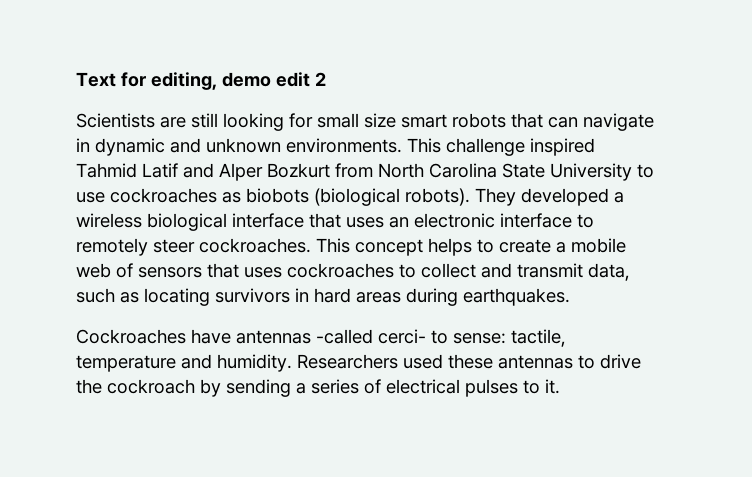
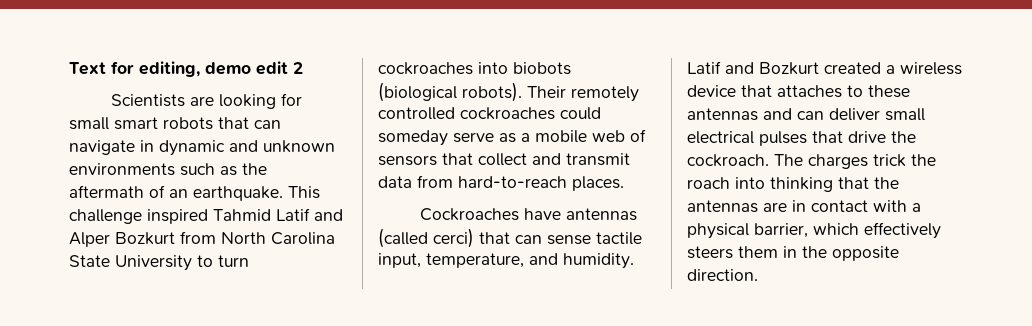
[191,113,218,128] still -> (215, 101) none
[364,113,396,128] size -> (109, 123) none
[286,138,402,153] environments. -> [69,163,267,176] [69,185,283,201] environments such as the aftermath of an earthquake.
[76,188,624,206] [76,213,594,231] [76,238,551,256] use cockroaches as biobots (biological robots). They developed a wireless biological interface that uses an electronic interface to remotely steer cockroaches. This concept helps to create -> [218,255,249,267] [378,62,571,75] [378,82,639,102] [378,107,601,120] [378,130,516,146] turn cockroaches into biobots (biological robots). Their remotely controlled cockroaches could someday serve as
[244,263,630,281] [76,288,570,306] [76,329,566,347] [76,354,641,372] [76,379,560,397] uses cockroaches to collect and transmit data, such as locating survivors in hard areas during earthquakes. // Cockroaches have antennas -called cerci- to sense: tactile, temperature and humidity. Researchers used these antennas to drive the cockroach by sending a series of electrical pulses to it. -> [478,153,630,166] [378,175,624,191] [420,208,638,221] [378,228,642,248] [378,253,634,269] [687,61,962,75] [687,85,910,98] [687,108,925,121] [687,131,916,146] [687,154,936,169] [687,177,899,192] [687,200,921,213] [687,222,941,239] [687,246,899,261] [687,269,758,281] collect and transmit data from hard-to-reach places. // Cockroaches have antennas (called cerci) that can sense tactile input, temperature, and humidity. Latif and Bozkurt created a wireless device that attaches to these antennas and can deliver small electrical pulses that drive the cockroach. The charges trick the roach into thinking that the antennas are in contact with a physical barrier, which effectively steers them in the opposite direction.

